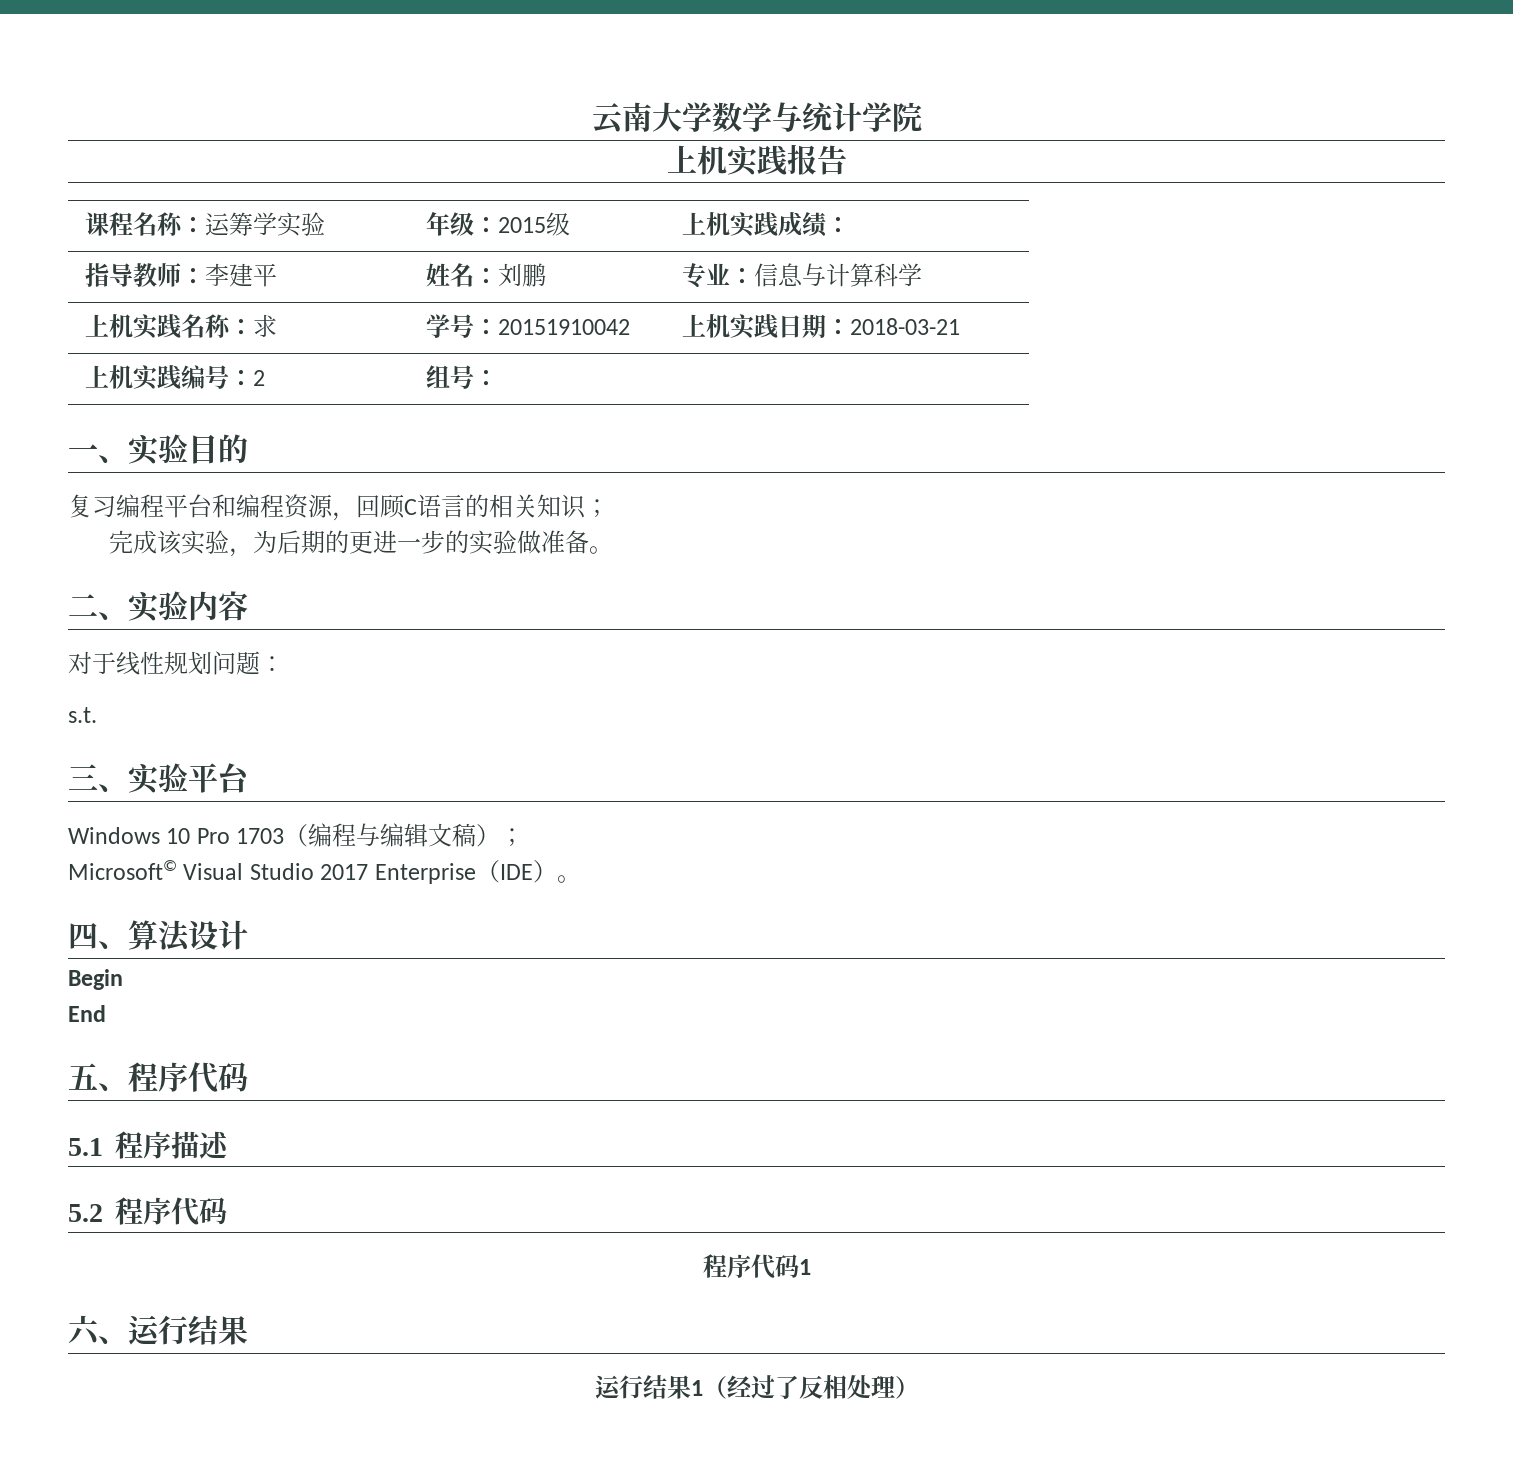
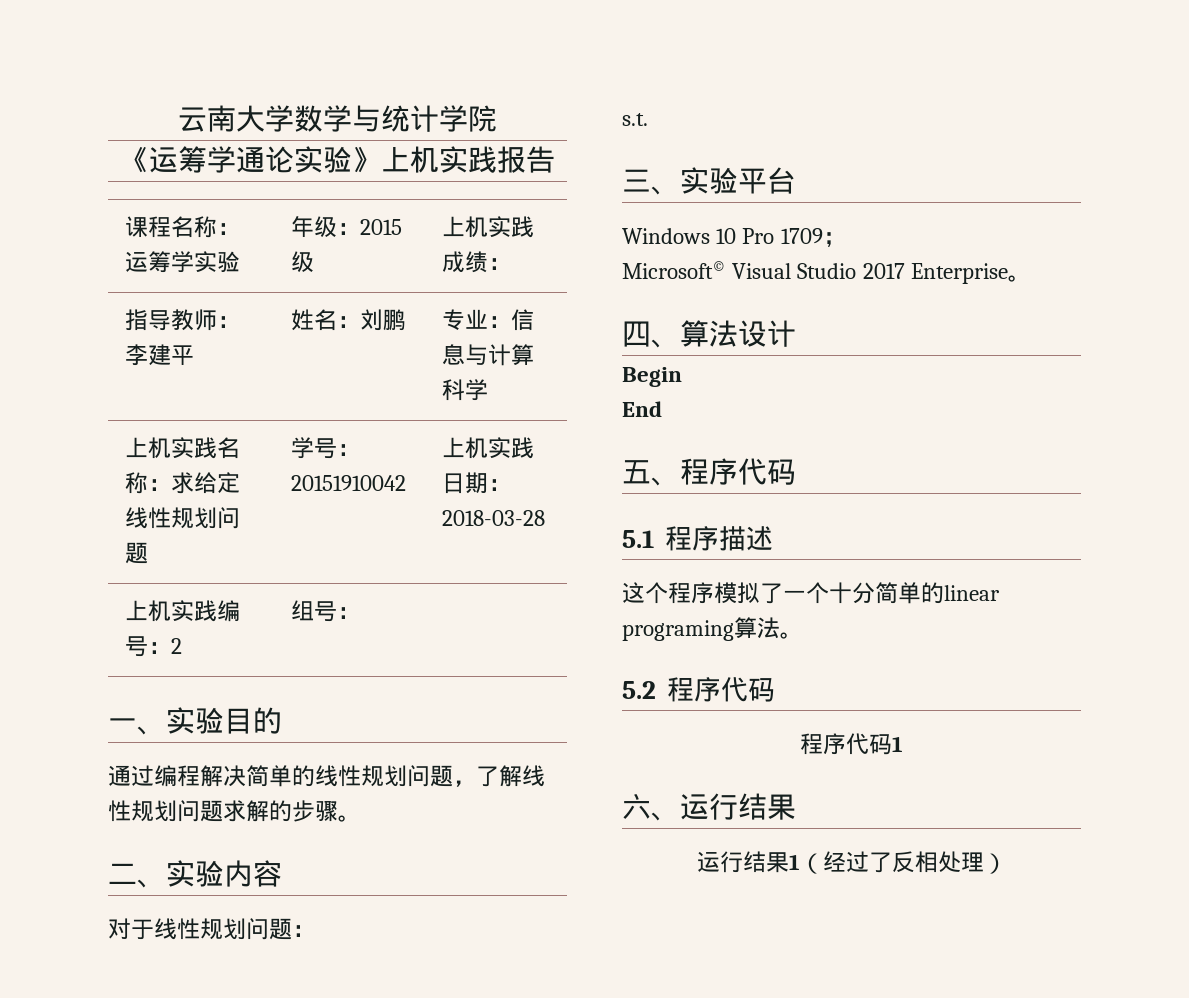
(922, 117) none -> [120,146,381,173] 《运筹学通论实验》
(277, 325) none -> [194,472,241,494] [125,507,241,529] [125,542,149,564] 给定线性规划问题
[849,318,960,335] 2018-03-21 -> [442,510,546,526] 2018-03-28
[68,494,609,521] [108,530,589,557] 复习编程平台和编程资源，回顾C语言的相关知识； // 完成该实验，为后期的更进一步的实验做准备 -> [108,765,545,787] [108,800,338,822] 通过编程解决简单的线性规划问题，了解线性规划问题求解的步骤
[236,823,501,847] 1703（编程与编辑文稿） -> [780,228,823,244] 1709
[475,860,557,883] （IDE） -> (1008, 273) none
(229, 1145) none -> [622,582,1000,604] [622,617,803,641] // 这个程序模拟了一个十分简单的linear programing算法。

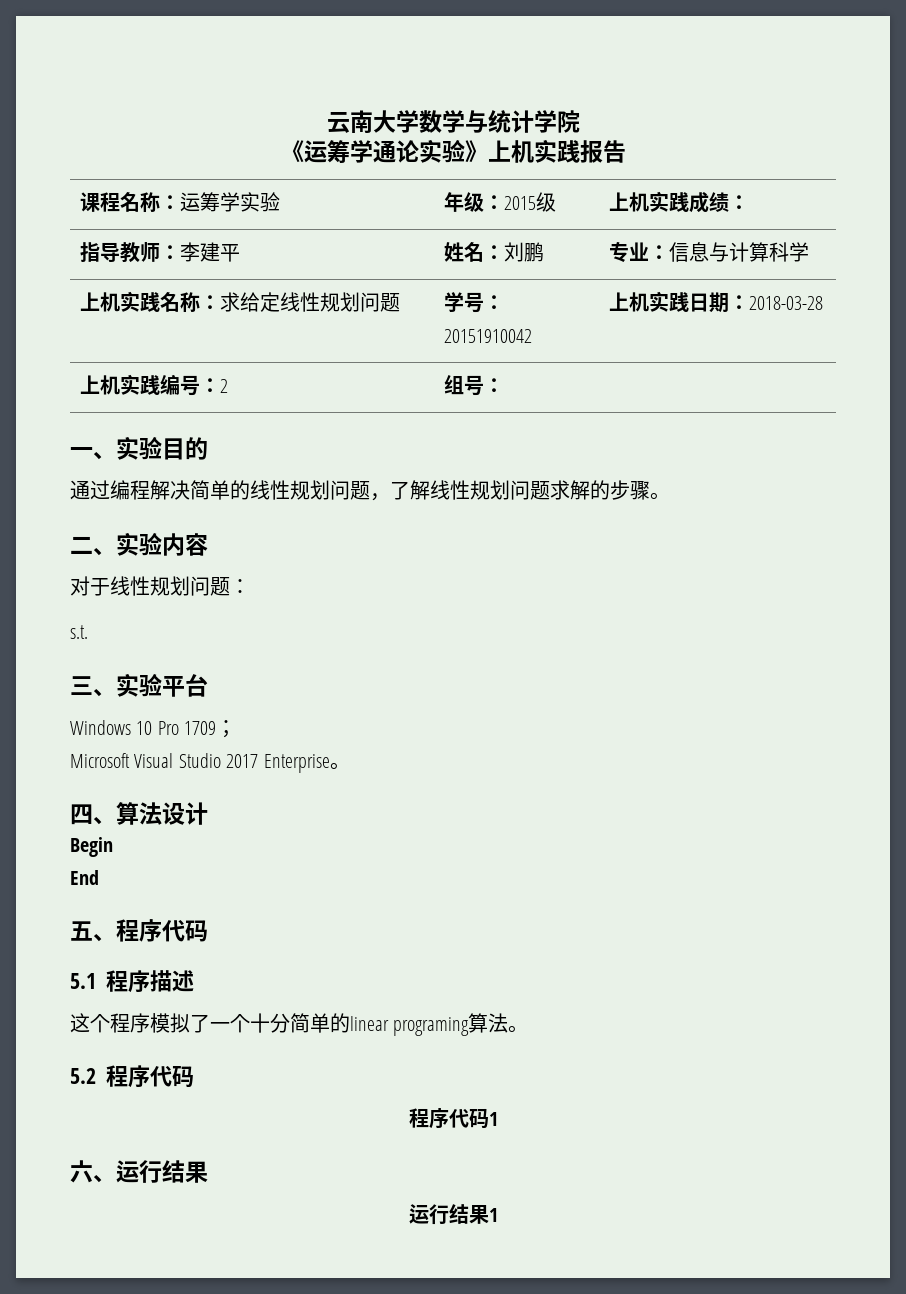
[622,261,726,279] Microsoft© -> [70,753,130,768] Microsoft
[799,851,1007,874] （经过了反相处理） -> (498, 1215) none

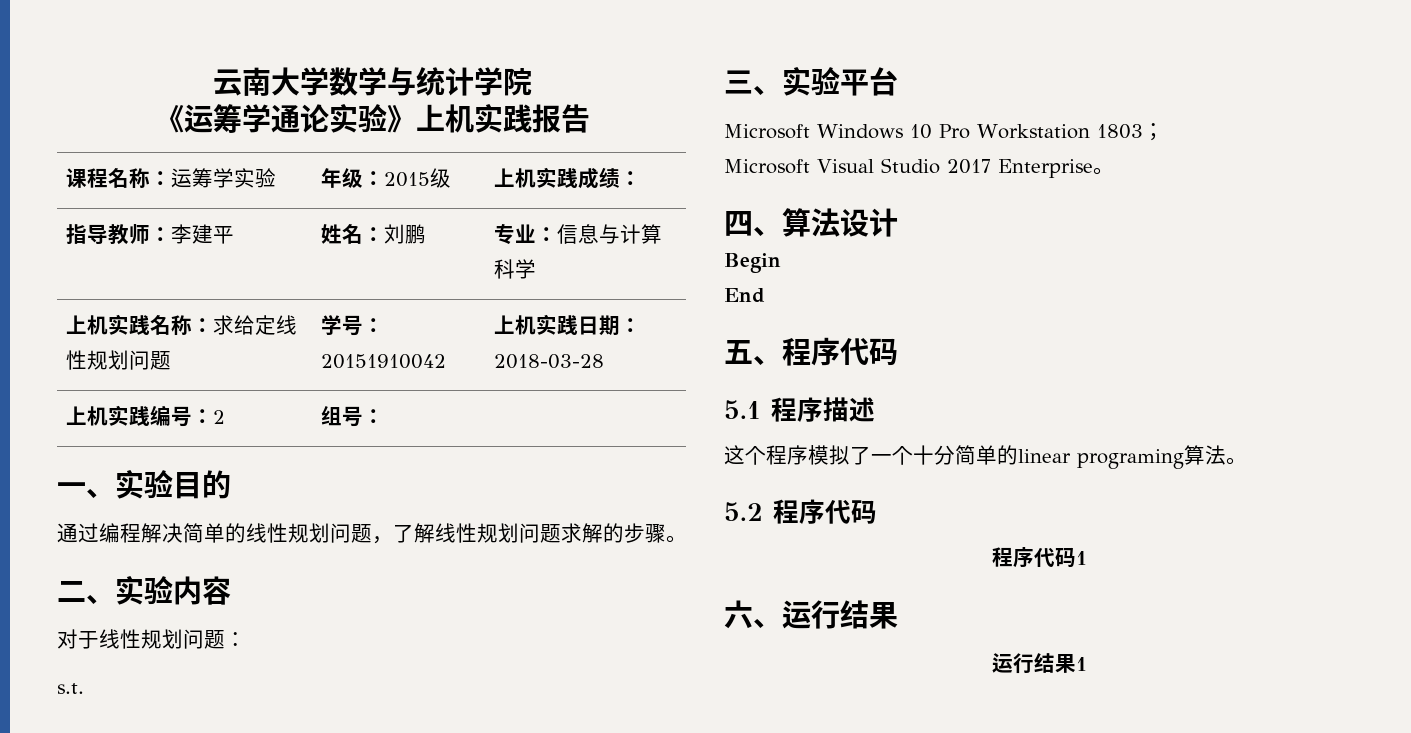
(208, 685) none -> [724,124,810,139] Microsoft
[184,721,217,735] 1709 -> [977,124,1143,139] Workstation 1803

